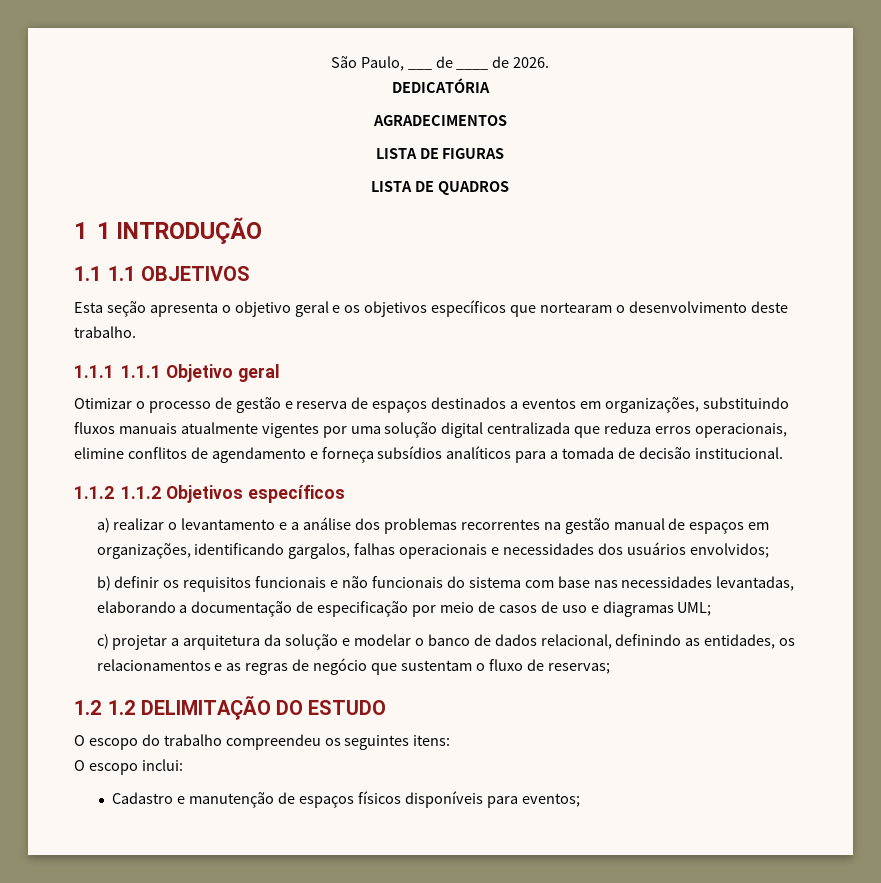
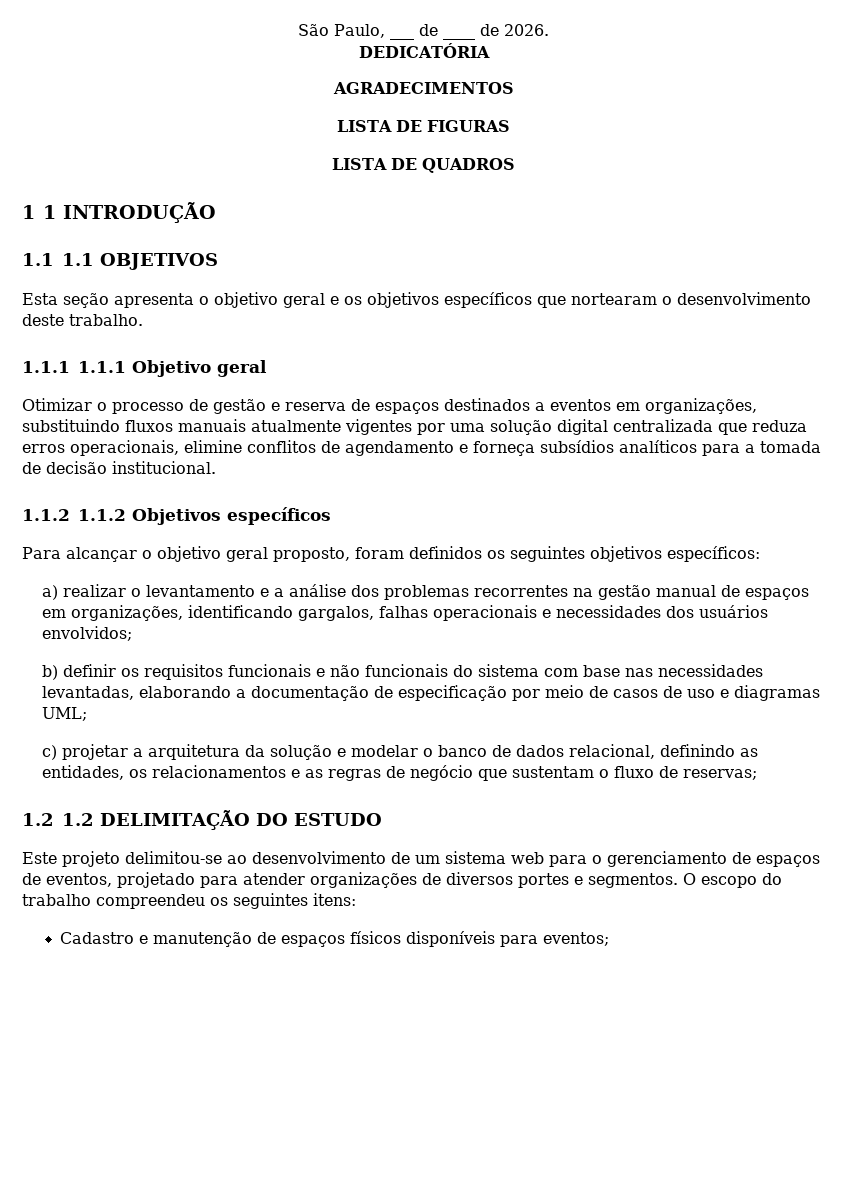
(345, 494) none -> [22,546,760,562] // Para alcançar o objetivo geral proposto, foram definidos os seguintes objetivos específicos:
(387, 707) none -> [22,851,820,867] [22,872,678,888] Este projeto delimitou-se ao desenvolvimento de um sistema web para o gerenciamento de espaços de eventos, projetado para atender organizações de diversos portes e segmentos.
[74,759,183,775] // O escopo inclui: -> (356, 899) none

